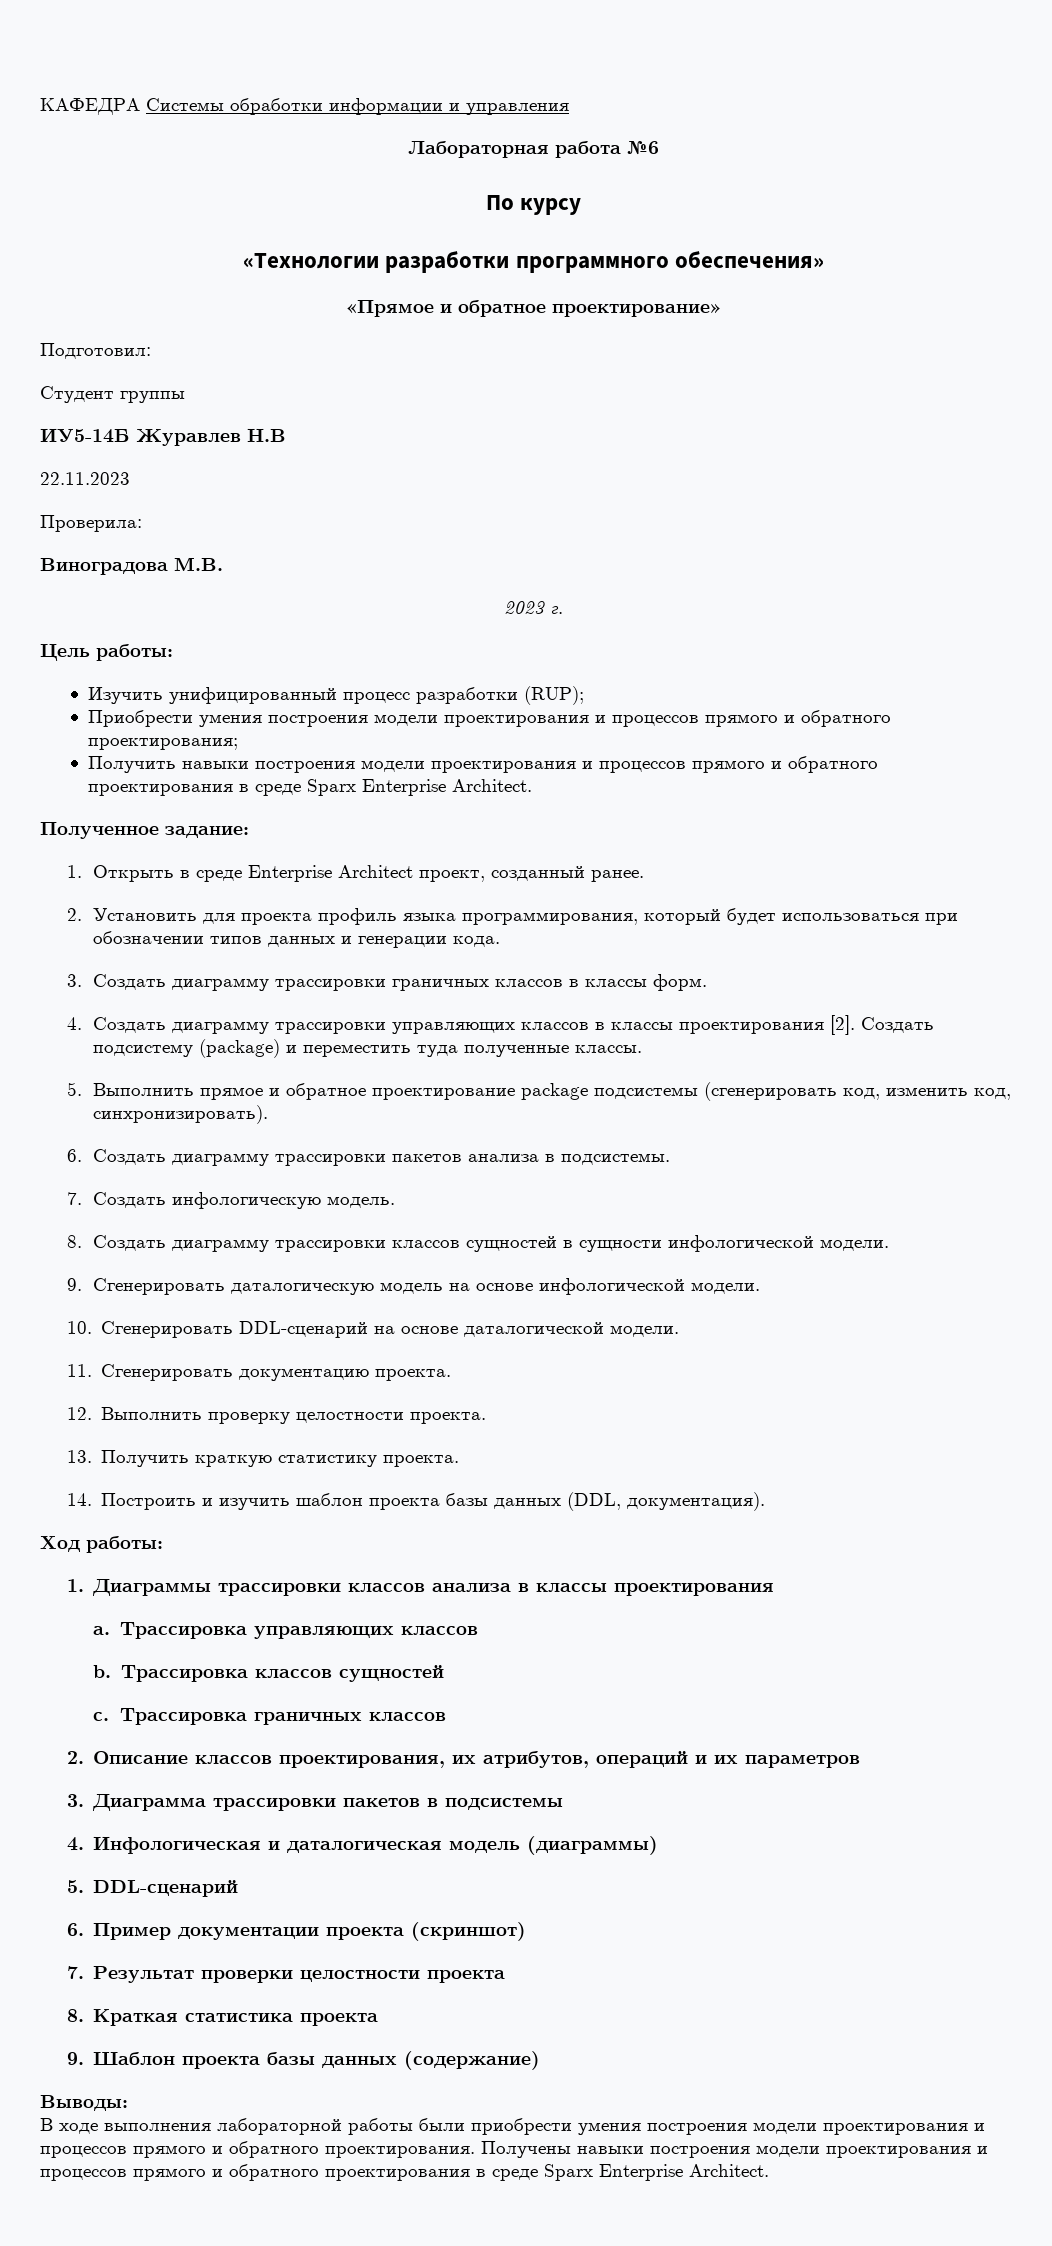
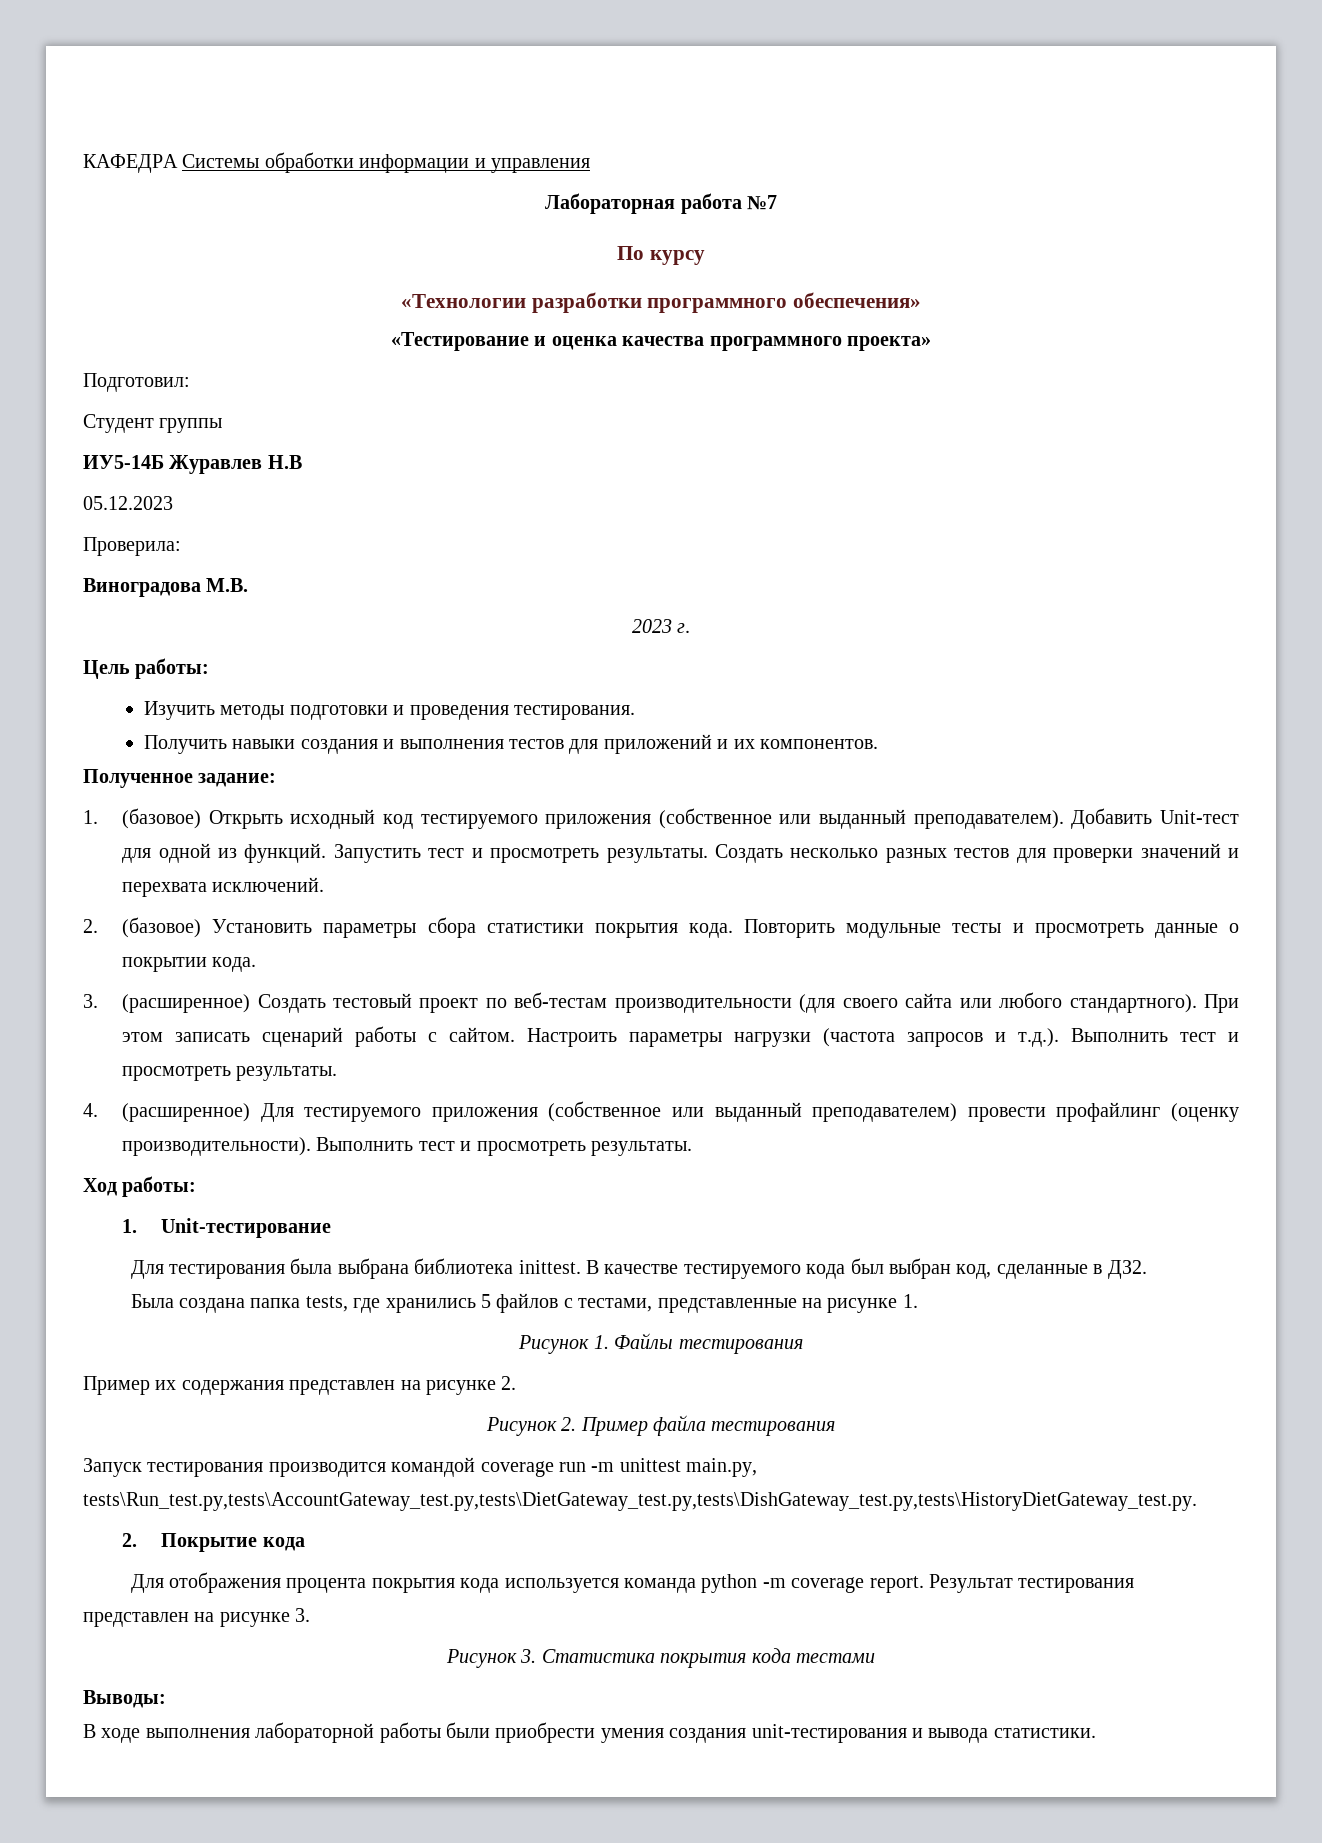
[627,141,659,155] №6 -> [746,195,777,210] №7
[345,300,722,317] «Прямое и обратное проектирование» -> [391,332,931,351] «Тестирование и оценка качества программного проекта»
[40,472,130,485] 22.11.2023 -> [83,496,173,510] 05.12.2023
[168,686,584,705] [87,710,891,727] [87,738,238,750] [87,756,878,773] [87,779,532,796] [40,822,249,839] [66,865,645,882] [66,908,959,925] [93,931,501,948] [66,974,708,991] [66,1015,935,1035] [93,1039,643,1058] [66,1082,1012,1101] [93,1105,269,1124] [66,1149,671,1166] [66,1192,396,1209] [66,1235,890,1252] [66,1278,761,1295] [66,1321,680,1338] [66,1364,452,1381] [66,1407,487,1424] [66,1450,460,1467] [66,1492,766,1511] [40,1536,163,1553] [66,1579,775,1596] [93,1622,479,1639] [93,1665,444,1682] [93,1708,447,1725] [66,1751,861,1768] [66,1794,564,1811] [66,1836,659,1855] [66,1880,239,1897] [66,1922,527,1941] [66,1966,506,1983] [66,2009,379,2026] [66,2051,541,2070] унифицированный процесс разработки (RUP); // Приобрести умения построения модели проектирования и процессов прямого и обратного проектирования; // Получить навыки построения модели проектирования и процессов прямого и обратного проектирования в среде Sparx Enterprise Architect. // Полученное задание: // 1. Открыть в среде Enterprise Architect проект, созданный ранее. // 2. Установить для проекта профиль языка программирования, который будет использоваться при обозначении типов данных и генерации кода. // 3. Создать диаграмму трассировки граничных классов в классы форм. // 4. Создать диаграмму трассировки управляющих классов в классы проектирования [2]. Создать подсистему (package) и переместить туда полученные классы. // 5. Выполнить прямое и обратное проектирование package подсистемы (сгенерировать код, изменить код, синхронизировать). // 6. Создать диаграмму трассировки пакетов анализа в подсистемы. // 7. Создать инфологическую модель. // 8. Создать диаграмму трассировки классов сущностей в сущности инфологической модели. // 9. Сгенерировать даталогическую модель на основе инфологической модели. // 10. Сгенерировать DDL-сценарий на основе даталогической модели. // 11. Сгенерировать документацию проекта. // 12. Выполнить проверку целостности проекта. // 13. Получить краткую статистику проекта. // 14. Построить и изучить шаблон проекта базы данных (DDL, документация). // Ход работы: // 1. Диаграммы трассировки классов анализа в классы проектирования // a. Трассировка управляющих классов // b. Трассировка классов сущностей // c. Трассировка граничных классов // 2. Описание классов проектирования, их атрибутов, операций и их параметров // 3. Диаграмма трассировки пакетов в подсистемы // 4. Инфологическая и даталогическая модель (диаграммы) // 5. DDL-сценарий // 6. Пример документации проекта (скриншот) // 7. Результат проверки целостности проекта // 8. Краткая статистика проекта // 9. Шаблон проекта базы данных (содержание) -> [220,705,636,720] [144,734,879,754] [83,769,277,788] [83,808,1239,829] [122,843,1239,863] [122,877,325,897] [83,917,1239,938] [122,957,257,972] [83,992,1239,1013] [122,1026,1239,1047] [122,1066,338,1081] [83,1101,1239,1122] [122,1137,693,1156] [83,1176,197,1197] [122,1218,332,1238] [130,1258,1147,1279] [130,1293,918,1313] [518,1333,803,1354] [83,1376,517,1395] [485,1415,836,1436] [83,1457,758,1477] [83,1492,1197,1511] [122,1533,305,1552] [130,1572,1135,1593] [83,1608,311,1627] [446,1648,875,1668] методы подготовки и проведения тестирования. // Получить навыки создания и выполнения тестов для приложений и их компонентов. // Полученное задание: // 1. (базовое) Открыть исходный код тестируемого приложения (собственное или выданный преподавателем). Добавить Unit-тест для одной из функций. Запустить тест и просмотреть результаты. Создать несколько разных тестов для проверки значений и перехвата исключений. // 2. (базовое) Установить параметры сбора статистики покрытия кода. Повторить модульные тесты и просмотреть данные о покрытии кода. // 3. (расширенное) Создать тестовый проект по веб-тестам производительности (для своего сайта или любого стандартного). При этом записать сценарий работы с сайтом. Настроить параметры нагрузки (частота запросов и т.д.). Выполнить тест и просмотреть результаты. // 4. (расширенное) Для тестируемого приложения (собственное или выданный преподавателем) провести профайлинг (оценку производительности). Выполнить тест и просмотреть результаты. // Ход работы: // 1. Unit-тестирование // Для тестирования была выбрана библиотека inittest. В качестве тестируемого кода был выбран код, сделанные в ДЗ2. // Была создана папка tests, где хранились 5 файлов с тестами, представленные на рисунке 1. // Рисунок 1. Файлы тестирования // Пример их содержания представлен на рисунке 2. // Рисунок 2. Пример файла тестирования // Запуск тестирования производится командой coverage run -m unittest main.py, tests\Run_test.py,tests\AccountGateway_test.py,tests\DietGateway_test.py,tests\DishGateway_test.py,tests\HistoryDietGateway_test.py. // 2. Покрытие кода // Для отображения процента покрытия кода используется команда python -m coverage report. Результат тестирования представлен на рисунке 3. // Рисунок 3. Статистика покрытия кода тестами
[647,2122,985,2135] [40,2141,988,2158] [40,2164,769,2181] построения модели проектирования и процессов прямого и обратного проектирования. Получены навыки построения модели проектирования и процессов прямого и обратного проектирования в среде Sparx Enterprise Architect. -> [669,1724,1096,1743] создания unit-тестирования и вывода статистики.

